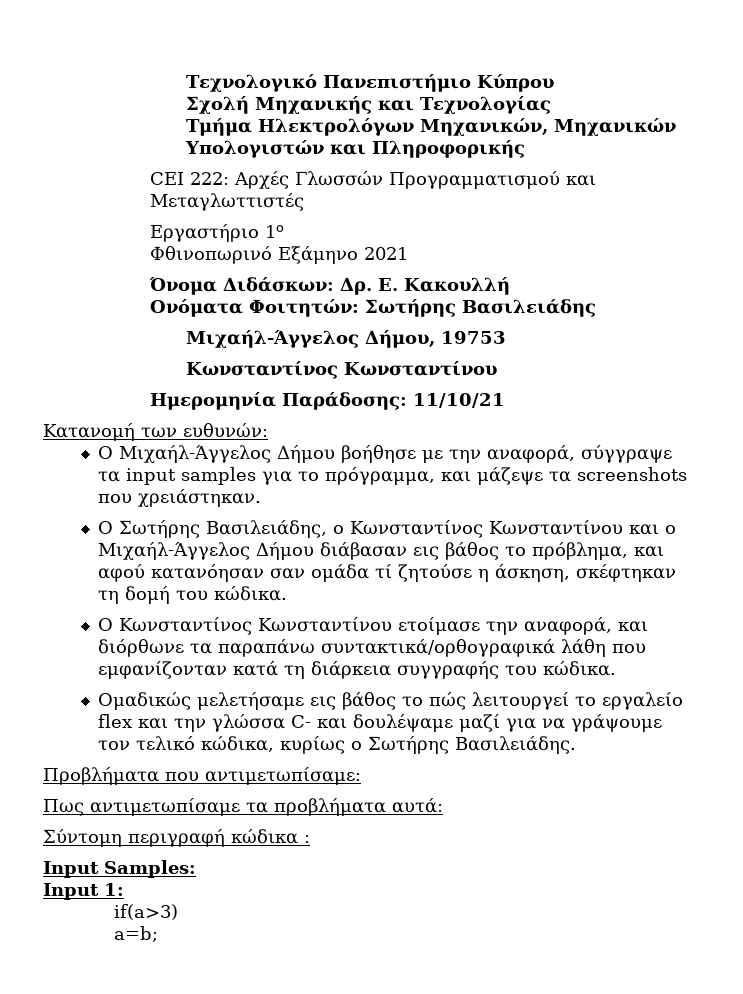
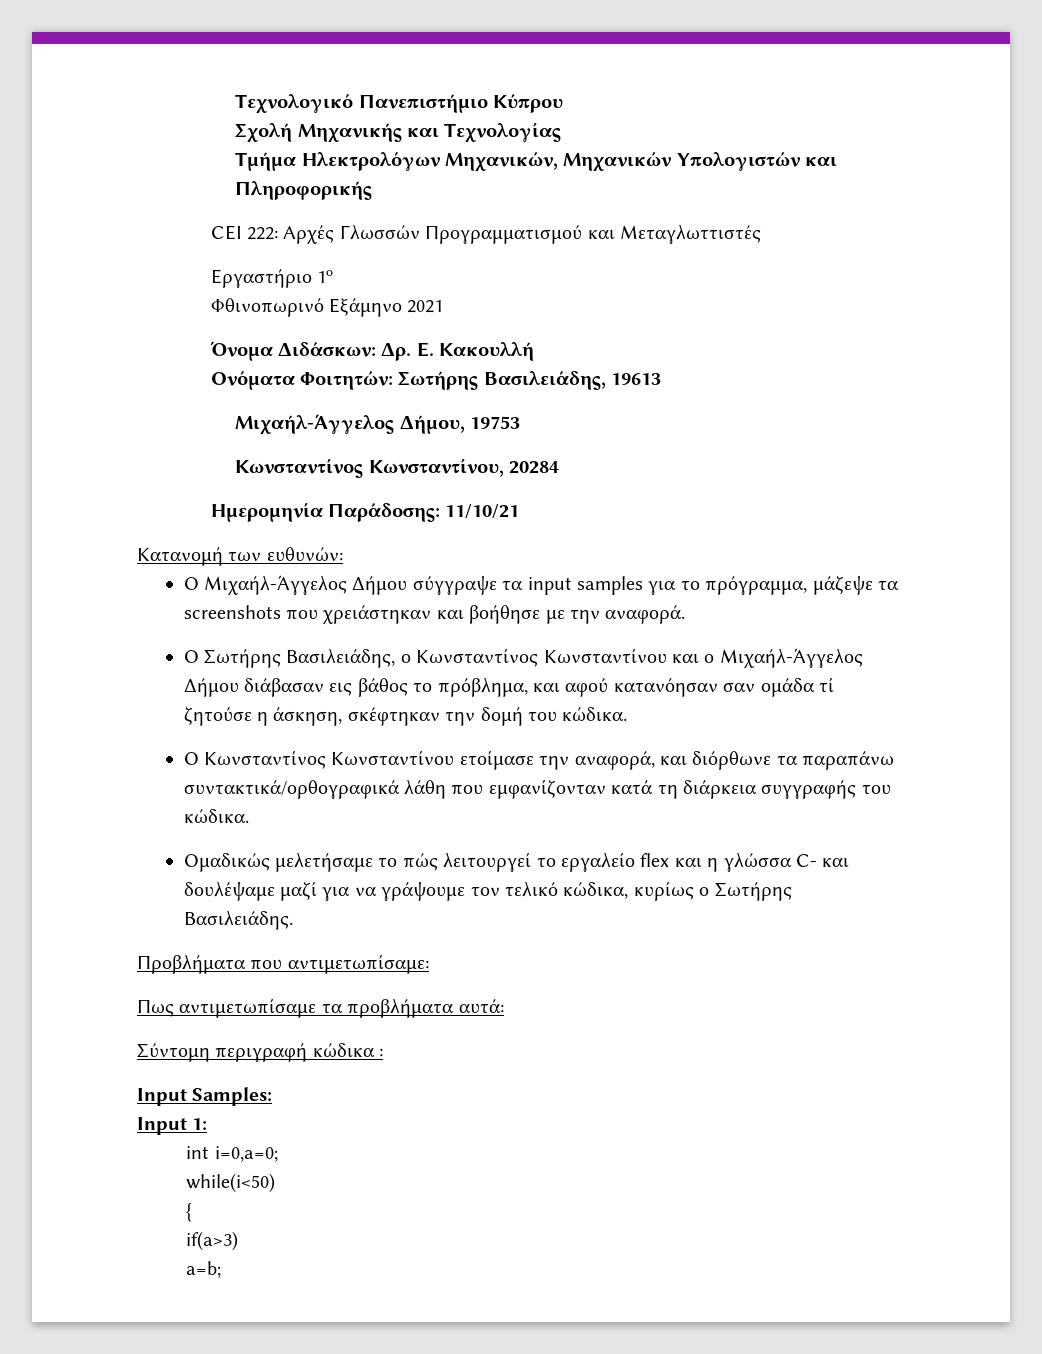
[461,299,596,317] Βασιλειάδης -> [483,371,662,390] Βασιλειάδης, 19613
[343,361,497,376] Κωνσταντίνου -> [368,458,560,477] Κωνσταντίνου, 20284
[341,445,576,463] βοήθησε με την αναφορά, -> (408, 585) none
[441,471,472,482] και -> (808, 585) none
[138,489,262,507] χρειάστηκαν. -> [323,605,686,624] χρειάστηκαν και βοήθησε με την αναφορά.
[98,590,120,604] τη -> [445,711,476,726] την
[310,692,397,710] εις βάθος -> (373, 862) none
[174,718,207,732] την -> [707,858,719,872] η
(124, 889) none -> [186,1146,278,1162] [186,1173,276,1193] [186,1203,193,1222] // int i=0,a=0; // while(i<50) // {

